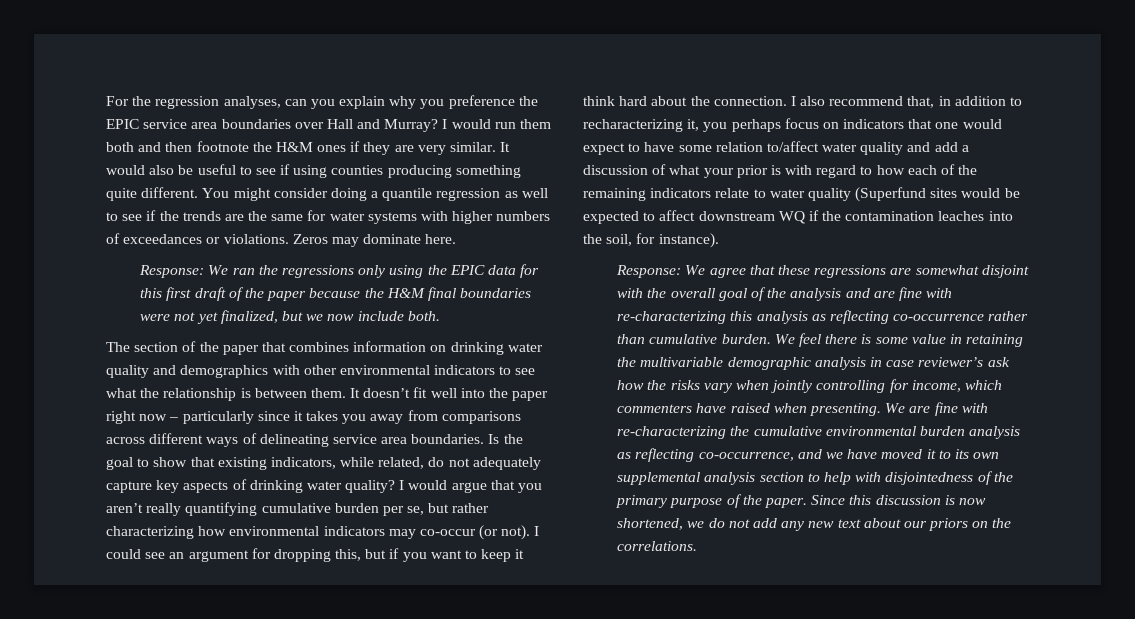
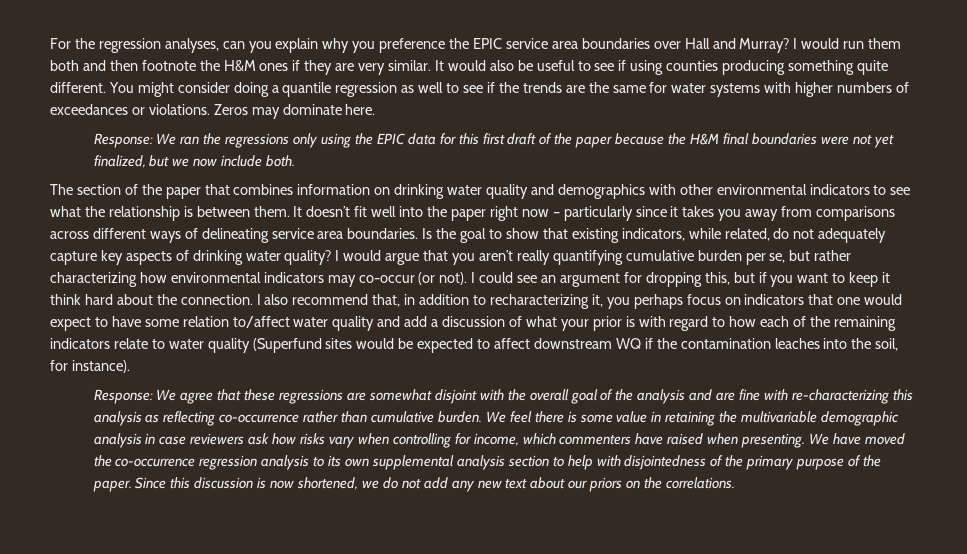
[918,357,984,367] reviewer’s -> [190,433,245,445] reviewers
[647,380,667,390] the -> (297, 439) none
[771,380,813,393] jointly -> (389, 439) none
[909,402,988,416] [617,426,1021,439] [617,448,936,462] are fine with re-characterizing the cumulative environmental burden analysis as reflecting co-occurrence, and we have moved it -> [832,433,905,445] [93,455,310,470] have moved the co-occurrence regression analysis

